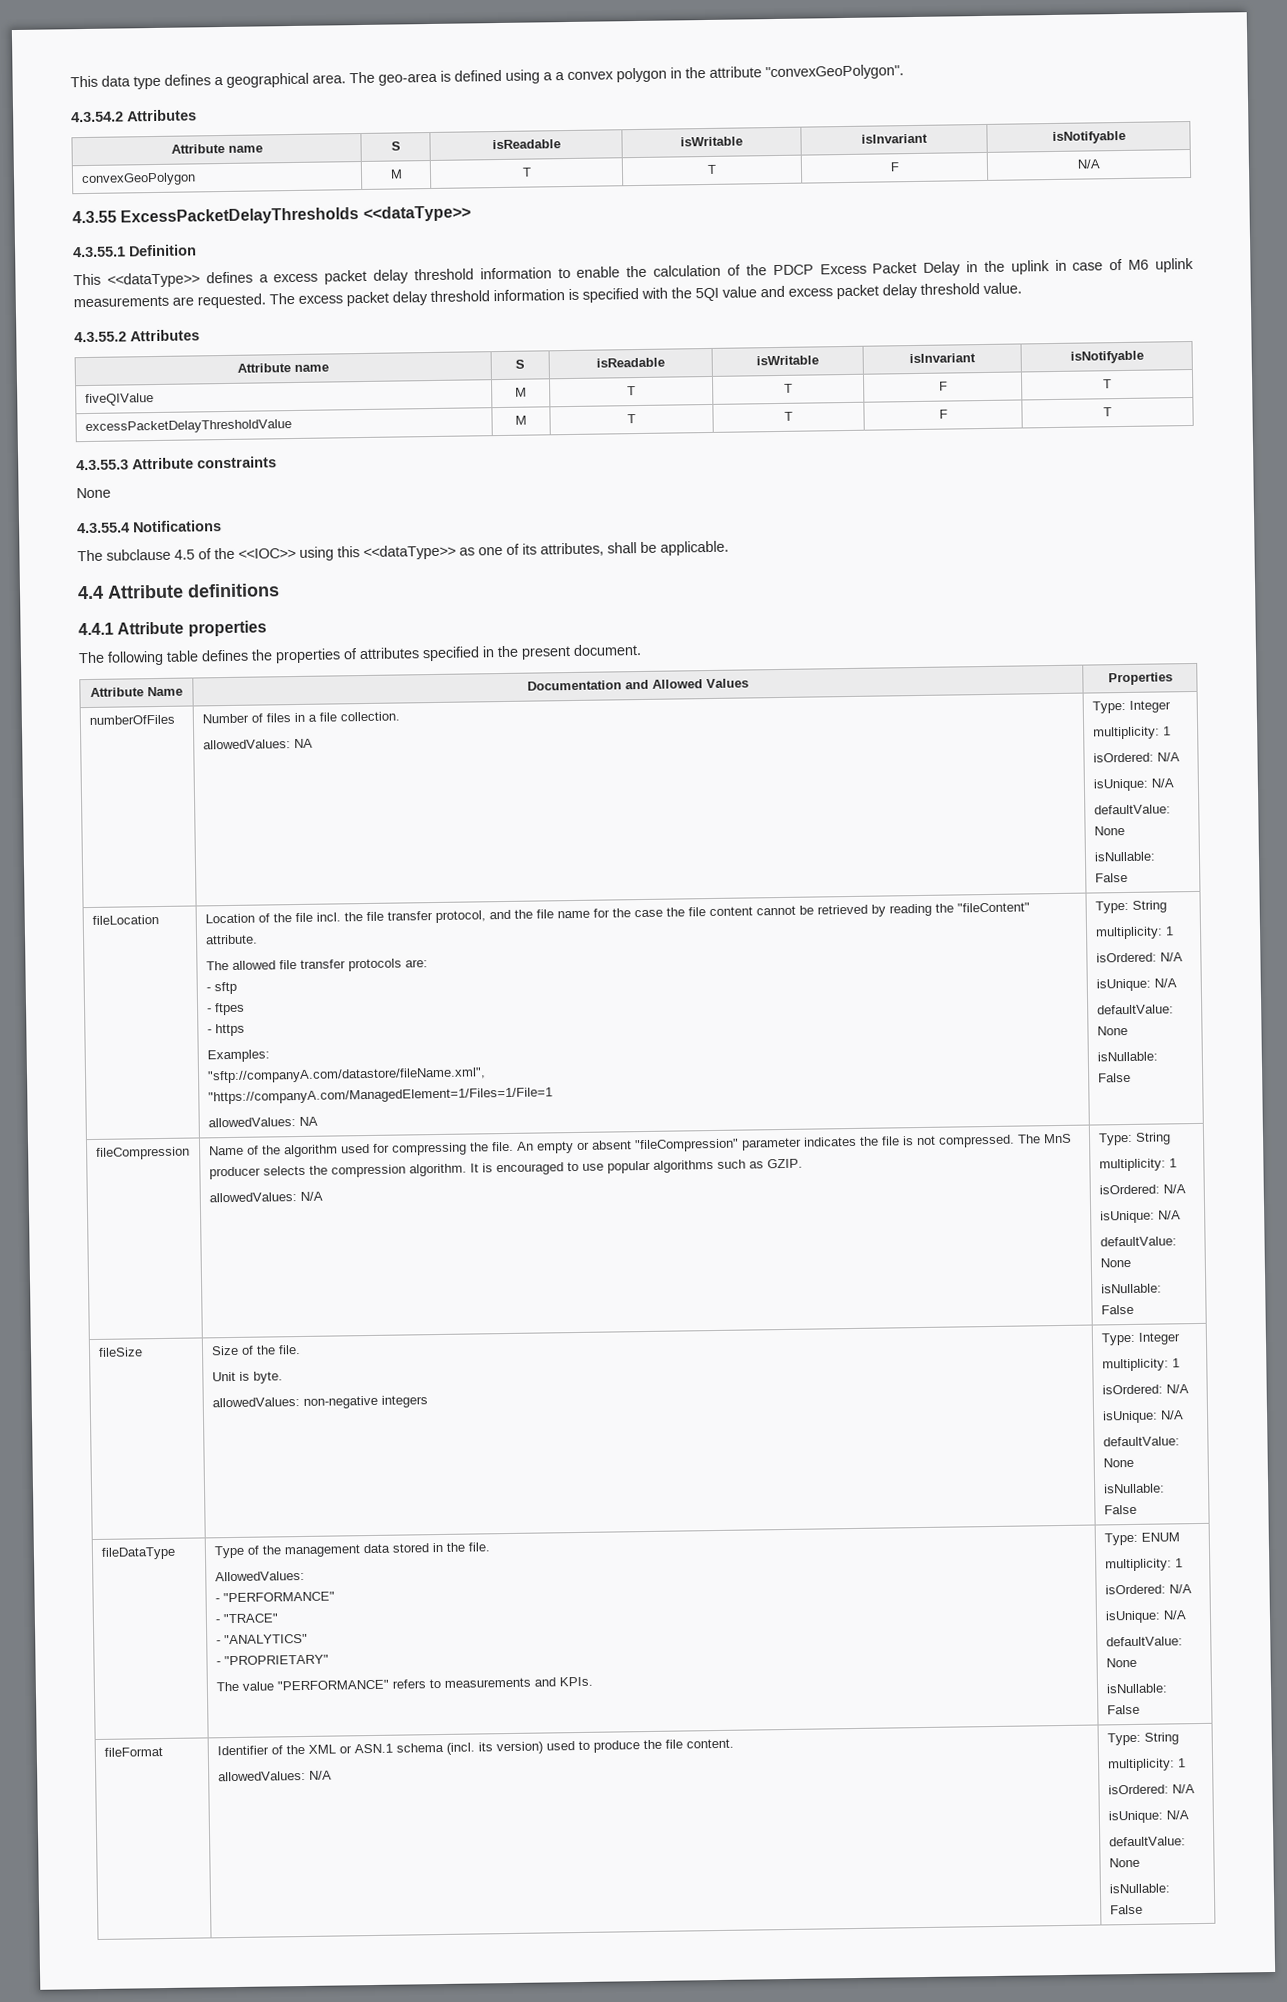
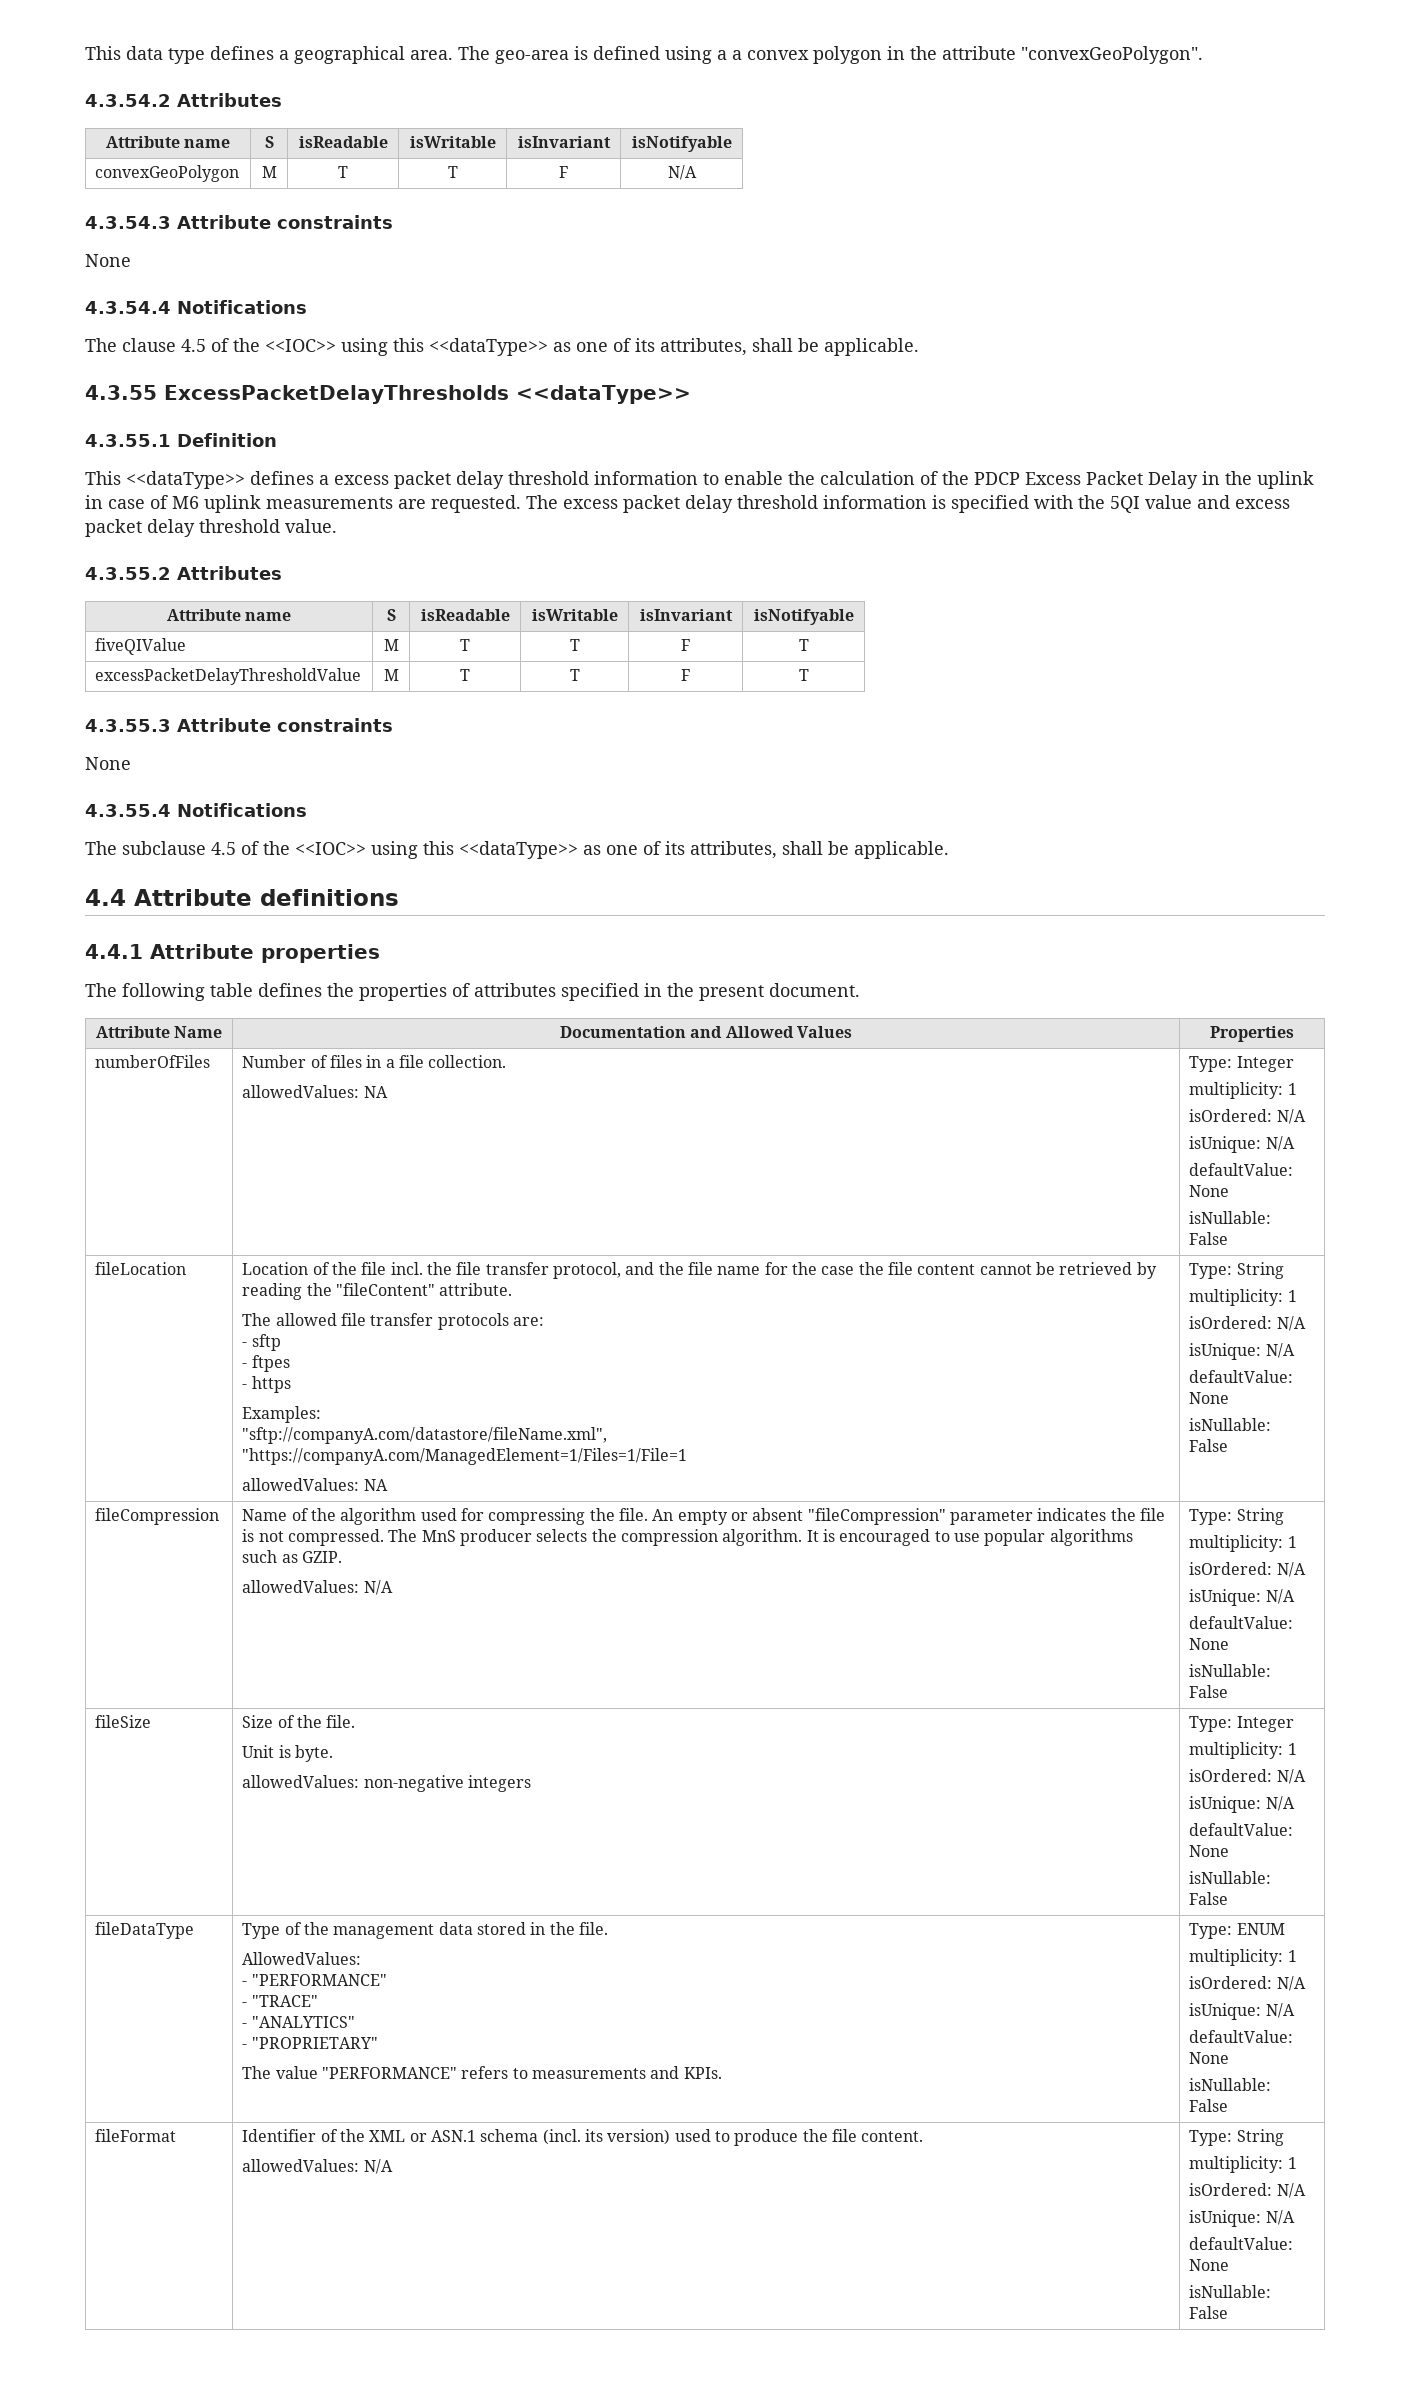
(1100, 164) none -> [85,215,393,229] [85,254,131,267] [85,300,307,314] [85,338,919,356] // 4.3.54.3 Attribute constraints // None // 4.3.54.4 Notifications // The clause 4.5 of the <<IOC>> using this <<dataType>> as one of its attributes, shall be applicable.

